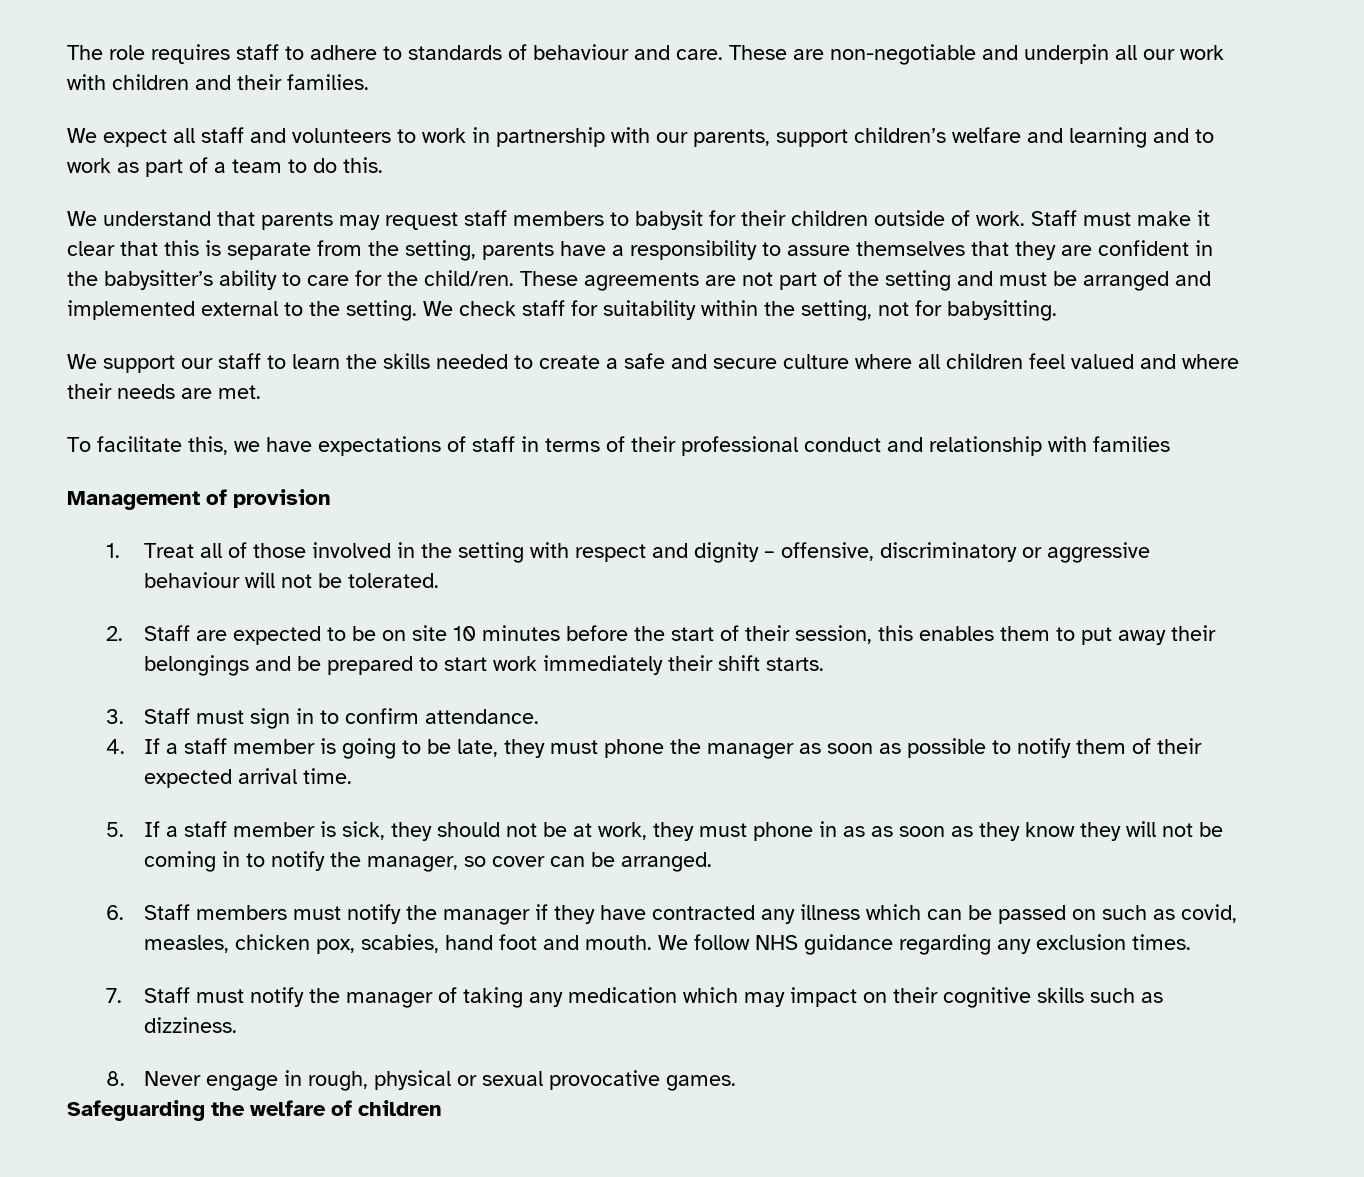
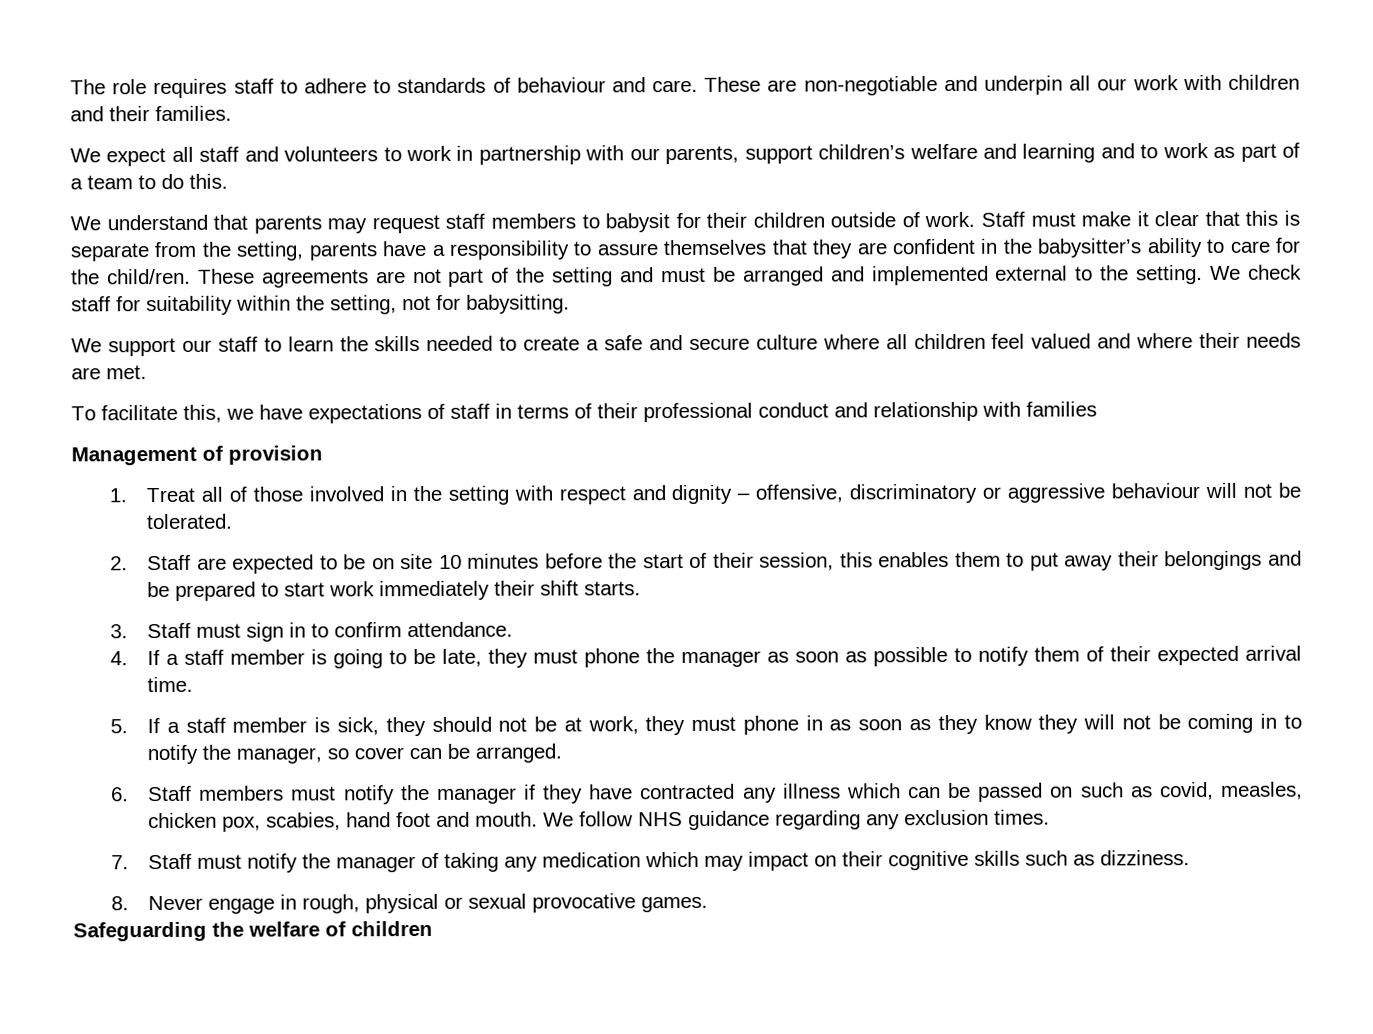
[871,826,894,837] as -> (852, 725) none

